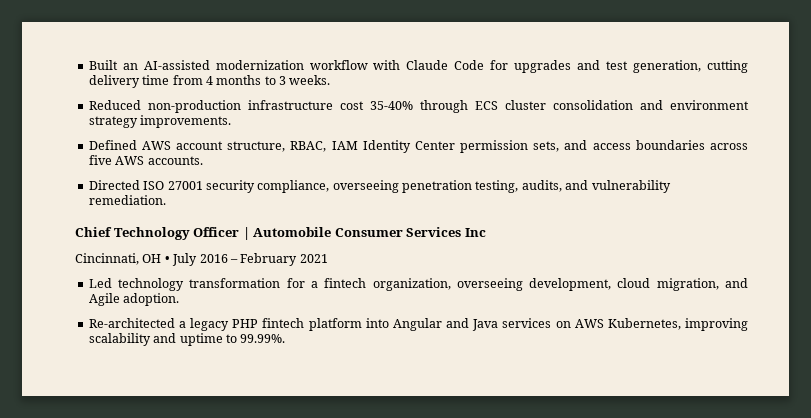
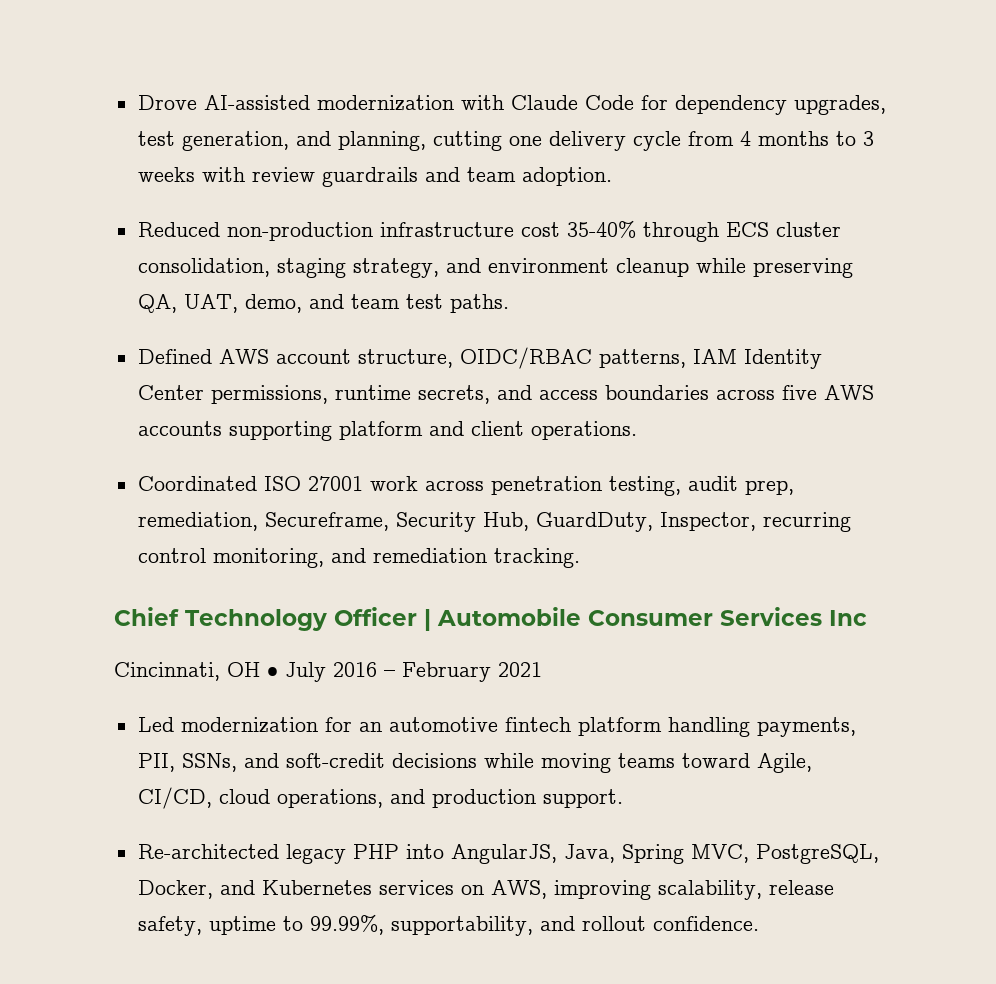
[88,60,138,70] Built an -> [137,95,197,110] Drove
[309,60,368,70] workflow -> (454, 103) none
[514,60,748,73] [88,75,170,88] upgrades and test generation, cutting delivery time -> [674,95,886,115] [137,131,681,151] dependency upgrades, test generation, and planning, cutting one delivery cycle
[289,75,331,85] weeks. -> [137,167,612,187] weeks with review guardrails and team adoption.
[552,100,749,110] [88,115,232,128] consolidation and environment strategy improvements. -> [137,258,853,278] [137,294,509,313] consolidation, staging strategy, and environment cleanup while preserving QA, UAT, demo, and team test paths.
[290,141,327,152] RBAC, -> [459,347,686,369] OIDC/RBAC patterns,
[460,140,560,153] permission sets, -> [210,385,490,404] permissions, runtime secrets,
[147,156,203,165] [88,180,671,193] [88,195,166,205] accounts. // Directed ISO 27001 security compliance, overseeing penetration testing, audits, and vulnerability remediation. -> [137,421,637,441] [137,476,794,496] [137,512,851,532] [137,548,580,568] accounts supporting platform and client operations. // Coordinated ISO 27001 work across penetration testing, audit prep, remediation, Secureframe, Security Hub, GuardDuty, Inspector, recurring control monitoring, and remediation tracking.
[118,278,748,291] [88,293,180,306] technology transformation for a fintech organization, overseeing development, cloud migration, and Agile adoption. -> [180,717,856,737] [137,753,812,773] [137,787,623,809] modernization for an automotive fintech platform handling payments, PII, SSNs, and soft-credit decisions while moving teams toward Agile, CI/CD, cloud operations, and production support.
[178,321,186,328] a -> (279, 851) none
[262,318,748,331] [88,333,286,346] fintech platform into Angular and Java services on AWS Kubernetes, improving scalability and uptime to 99.99%. -> [405,844,879,864] [137,880,834,900] [137,914,759,936] into AngularJS, Java, Spring MVC, PostgreSQL, Docker, and Kubernetes services on AWS, improving scalability, release safety, uptime to 99.99%, supportability, and rollout confidence.

